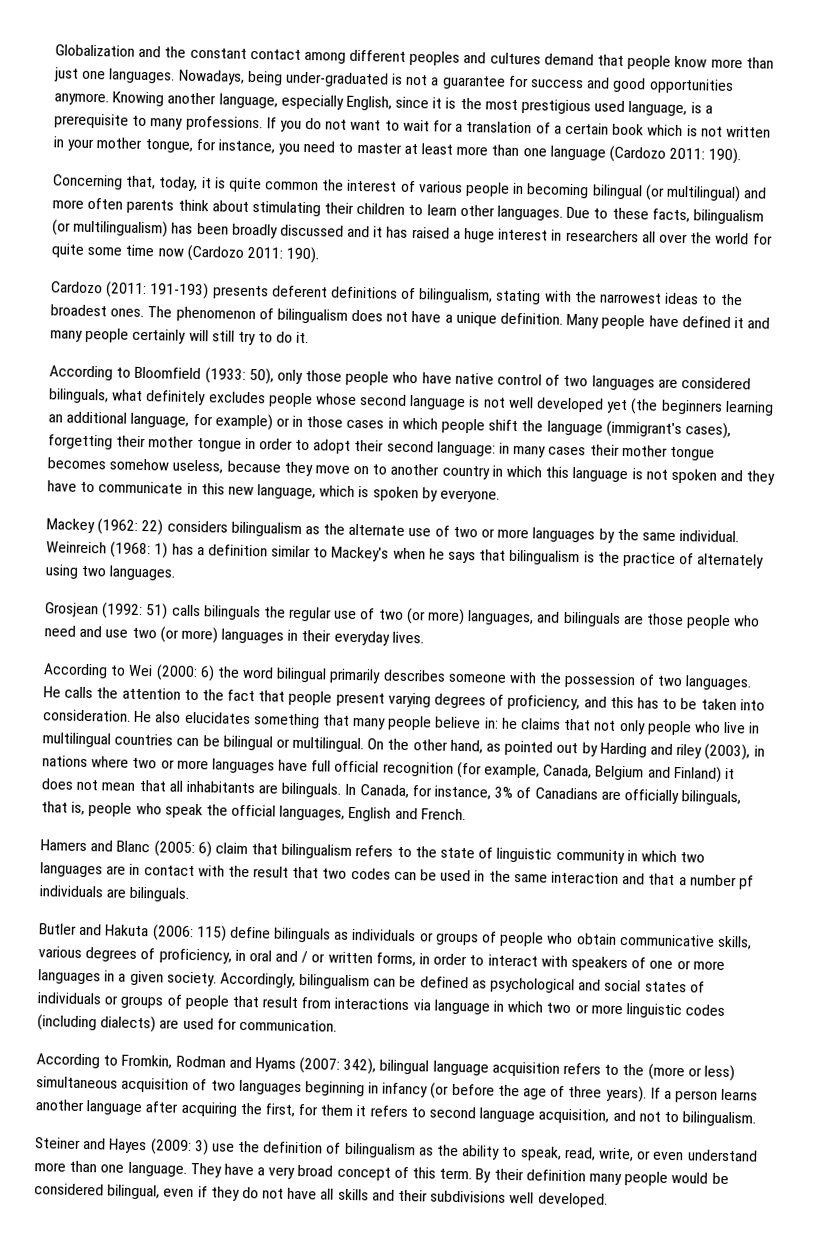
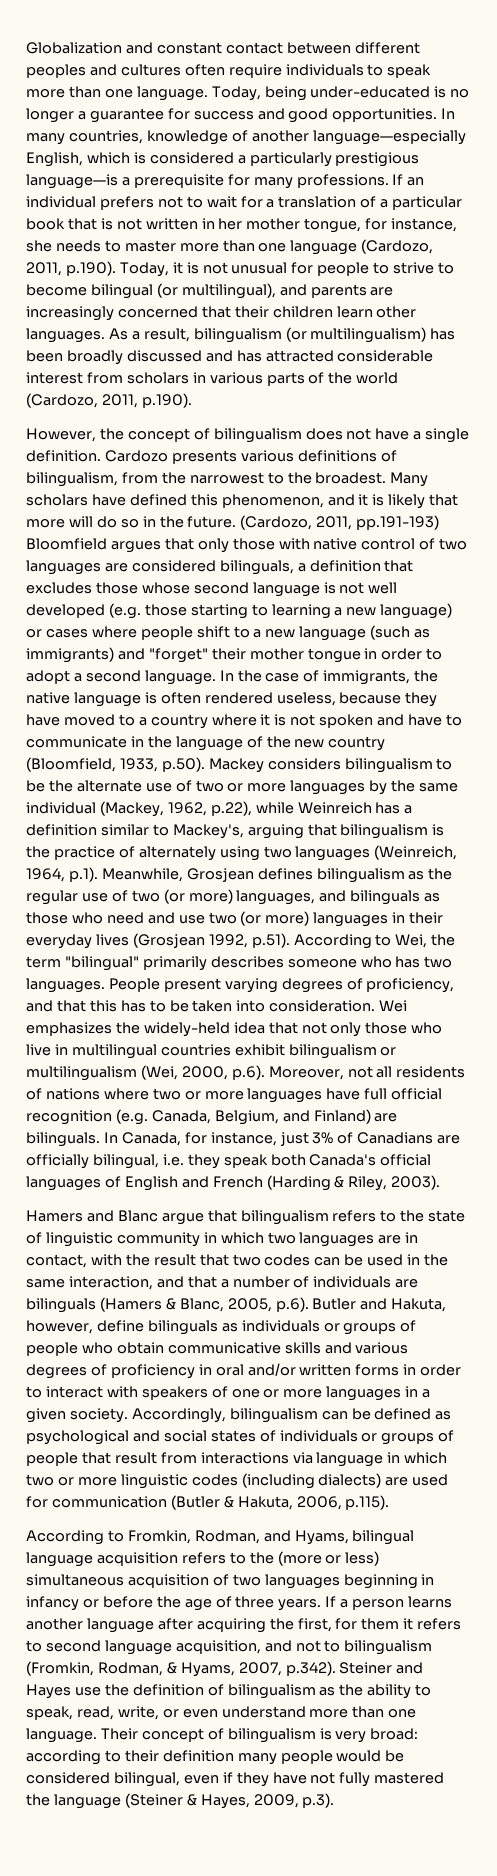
[164,46,187,58] the -> (153, 48) none
[303,51,346,64] among -> [286,42,351,54] between
[543,53,774,70] [54,67,429,88] demand that people know more than just one languages. Nowadays, being under-graduated is not -> [184,64,432,78] [26,86,470,101] [26,108,74,123] often require individuals to speak more than one language. Today, being under-educated is no longer
[648,78,734,94] [54,91,702,117] opportunities anymore. Knowing another language, especially English, since it is the most prestigious used language, is -> [332,108,456,122] [26,130,466,145] [26,152,420,167] [26,174,118,189] opportunities. In many countries, knowledge of another language—especially English, which is considered a particularly prestigious language—is
[132,115,148,127] to -> [227,174,250,186] for
[279,117,382,132] you do not want -> [407,177,425,186] [26,196,183,210] an individual prefers not
[564,122,684,137] certain book which -> [392,196,463,210] [26,218,97,230] particular book that
[67,138,95,152] your -> [218,218,243,230] her
[278,140,742,165] [53,174,768,203] [52,197,321,217] you need to master at least more than one language (Cardozo 2011: 190). // Concerning that, today, it is quite common the interest of various people in becoming bilingual (or multilingual) and more often parents think about stimulating -> [26,239,434,255] [26,261,455,277] [26,283,394,299] [26,306,231,321] she needs to master more than one language (Cardozo, 2011, p.190). Today, it is not unusual for people to strive to become bilingual (or multilingual), and parents are increasingly concerned that
[408,204,424,216] to -> (333, 312) none
[566,206,690,223] Due to these facts, -> [108,328,190,342] As a result,
[373,226,773,245] [51,243,320,264] [51,281,743,306] [50,304,256,323] it has raised a huge interest in researchers all over the world for quite some time now (Cardozo 2011: 190). // Cardozo (2011: 191-193) presents deferent definitions of bilingualism, stating with the narrowest ideas to the broadest ones. The phenomenon -> [236,350,434,362] [26,372,399,386] [26,393,192,408] [26,428,190,442] has attracted considerable interest from scholars in various parts of the world (Cardozo, 2011, p.190). // However, the concept
[455,311,771,330] [50,327,310,346] [49,365,452,386] unique definition. Many people have defined it and many people certainly will still try to do it. // According to Bloomfield (1933: 50), only those people who have -> [425,428,470,443] [26,450,397,464] [26,472,429,487] [26,494,459,509] [26,515,440,530] [26,538,310,553] single definition. Cardozo presents various definitions of bilingualism, from the narrowest to the broadest. Many scholars have defined this phenomenon, and it is likely that more will do so in the future. (Cardozo, 2011, pp.191-193) Bloomfield argues that only those with
[112,389,313,408] what definitely excludes people -> [297,560,414,572] [26,582,138,594] a definition that excludes those
[606,398,774,416] [48,411,731,439] [48,434,113,450] yet (the beginners learning an additional language, for example) or in those cases in which people shift the language (immigrant's cases), forgetting -> [108,603,453,619] [26,625,431,641] [26,647,208,663] (e.g. those starting to learning a new language) or cases where people shift to a new language (such as immigrants) and "forget"
[354,439,715,461] [47,457,629,483] their second language: in many cases their mother tongue becomes somehow useless, because they move on to another country in which this language -> [73,670,439,685] [26,692,438,707] [26,714,271,729] a second language. In the case of immigrants, the native language is often rendered useless, because they have moved to a country where it
[746,470,776,485] they -> (405, 720) none
[200,483,501,503] [46,518,320,537] this new language, which is spoken by everyone. // Mackey (1962: 22) considers bilingualism as -> [147,736,386,751] [26,757,453,773] [26,780,45,792] the language of the new country (Bloomfield, 1933, p.50). Mackey considers bilingualism to be
[679,530,740,543] [46,541,169,559] individual. Weinreich (1968: 1) -> [26,801,372,817] individual (Mackey, 1962, p.22), while Weinreich
[331,546,477,564] Mackey's when he says -> [172,824,304,839] Mackey's, arguing
[109,565,176,581] [45,602,261,621] languages. // Grosjean (1992: 51) calls bilinguals -> [295,845,458,861] [26,867,425,883] languages (Weinreich, 1964, p.1). Meanwhile, Grosjean defines bilingualism as
[622,613,732,630] are those people -> [424,893,441,902] [26,912,68,924] as those
[391,631,424,644] [43,663,752,691] [43,686,333,706] lives. // According to Wei (2000: 6) the word bilingual primarily describes someone with the possession of two languages. He calls the attention to the fact that people -> [95,933,456,949] [26,956,453,971] [26,978,160,993] lives (Grosjean 1992, p.51). According to Wei, the term "bilingual" primarily describes someone who has two languages. People
(607, 702) none -> [56,1000,86,1012] that
[134,710,562,731] He also elucidates something that many people believe in: he claims -> [379,1000,408,1012] [26,1022,265,1037] Wei emphasizes the widely-held idea
[646,720,692,736] people -> [365,1022,408,1034] those
[176,735,765,761] can be bilingual or multilingual. On the other hand, as pointed out by Harding and riley (2003), in -> [234,1044,397,1059] [26,1065,466,1081] [26,1088,42,1100] exhibit bilingualism or multilingualism (Wei, 2000, p.6). Moreover, not all residents of
[456,761,735,783] [41,778,255,794] (for example, Canada, Belgium and Finland) it does not mean that all inhabitants -> [115,1109,371,1125] (e.g. Canada, Belgium, and Finland)
(492, 792) none -> [279,1132,309,1146] just
[681,790,742,806] [41,801,466,822] bilinguals, that is, people who speak the official languages, English and French. -> [92,1154,432,1169] [26,1175,441,1191] bilingual, i.e. they speak both Canada's official languages of English and French (Harding & Riley, 2003).
[153,840,248,858] (2005: 6) claim -> [161,1213,204,1225] argue
[143,865,195,877] contact -> [26,1254,87,1268] contact,
[550,871,619,884] interaction -> [68,1276,153,1290] interaction,
[738,875,754,890] pf -> [293,1276,310,1288] of
[129,886,190,902] [39,923,227,942] bilinguals. // Butler and Hakuta (2006: 115) -> [26,1297,447,1313] [26,1320,93,1334] bilinguals (Hamers & Blanc, 2005, p.6). Butler and Hakuta, however,
[716,935,752,950] skills, -> [284,1342,352,1354] skills and
[158,948,232,964] proficiency, -> [110,1364,195,1379] proficiency
[275,950,416,967] and / or written forms, -> [247,1363,400,1376] and/or written forms
[238,1018,337,1032] [36,1053,377,1075] communication. // According to Fromkin, Rodman and Hyams (2007: 342), -> [51,1495,390,1510] [26,1530,349,1545] communication (Butler & Hakuta, 2006, p.115). // According to Fromkin, Rodman, and Hyams,
[430,1082,450,1099] (or -> [82,1599,99,1608] or
[605,1085,647,1103] years). -> [278,1599,322,1611] years.
[682,1111,757,1127] bilingualism. // -> [344,1640,433,1655] [26,1661,336,1677] bilingualism (Fromkin, Rodman, & Hyams, 2007, p.342).
[149,1138,209,1156] (2009: 3) -> (71, 1691) none
[189,1163,492,1183] They have a very broad concept of this term. By -> [100,1728,419,1743] [26,1750,121,1765] Their concept of bilingualism is very broad: according to
[241,1186,608,1208] do not have all skills and their subdivisions well developed. -> [272,1772,445,1787] [26,1793,335,1809] have not fully mastered the language (Steiner & Hayes, 2009, p.3).

